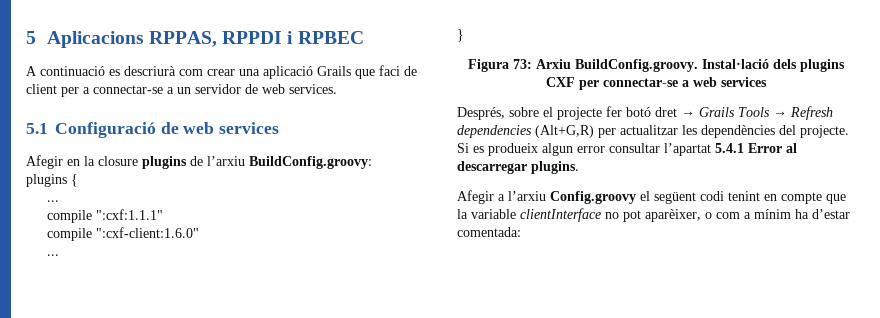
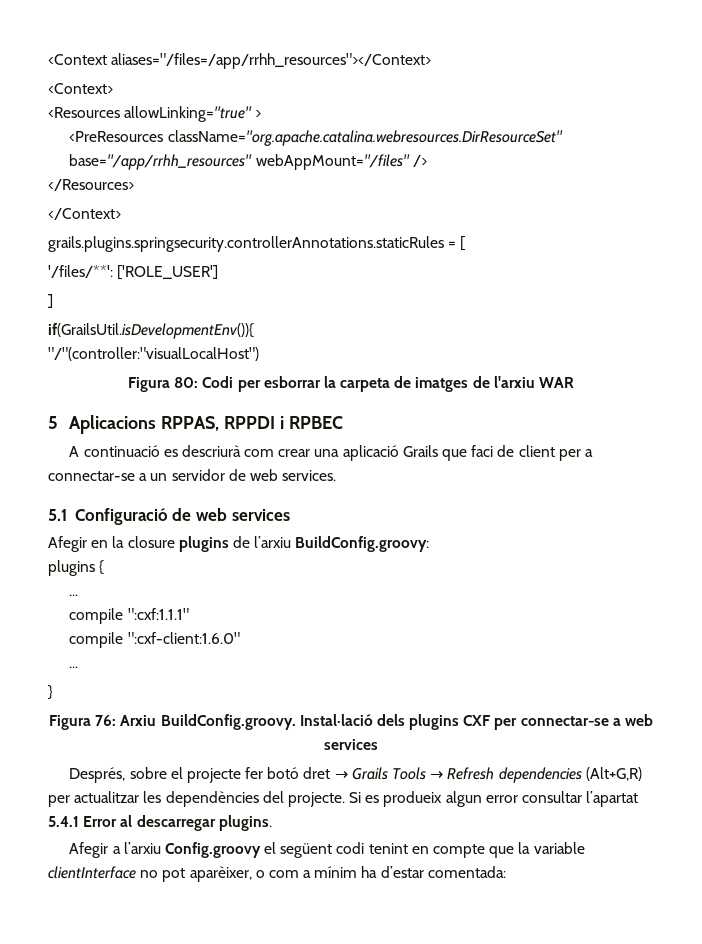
(26, 37) none -> [48,53,432,69] [48,83,113,94] [48,106,262,122] [69,130,563,146] [69,154,427,170] [48,179,134,191] [48,208,121,220] [48,236,467,252] [48,265,219,280] [48,294,53,308] [48,323,254,339] [48,347,259,361] [127,376,575,392] <Context aliases="/files=/app/rrhh_resources"></Context> // <Context> // <Resources allowLinking="true" > // <PreResources className="org.apache.catalina.webresources.DirResourceSet" base="/app/rrhh_resources" webAppMount="/files" /> // </Resources> // </Context> // grails.plugins.springsecurity.controllerAnnotations.staticRules = [ // '/files/**': ['ROLE_USER'] // ] // if(GrailsUtil.isDevelopmentEnv()){ // "/"(controller:"visualLocalHost") // Figura 80: Codi per esborrar la carpeta de imatges de l'arxiu WAR //
[512,59,532,69] 73: -> [95,715,117,726] 76:

